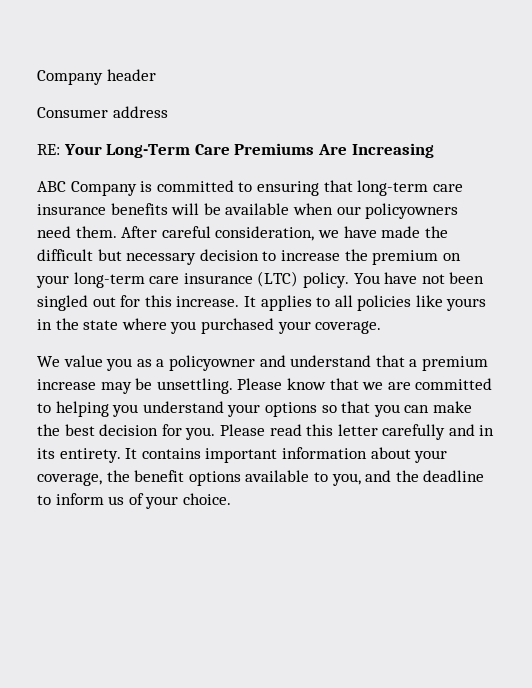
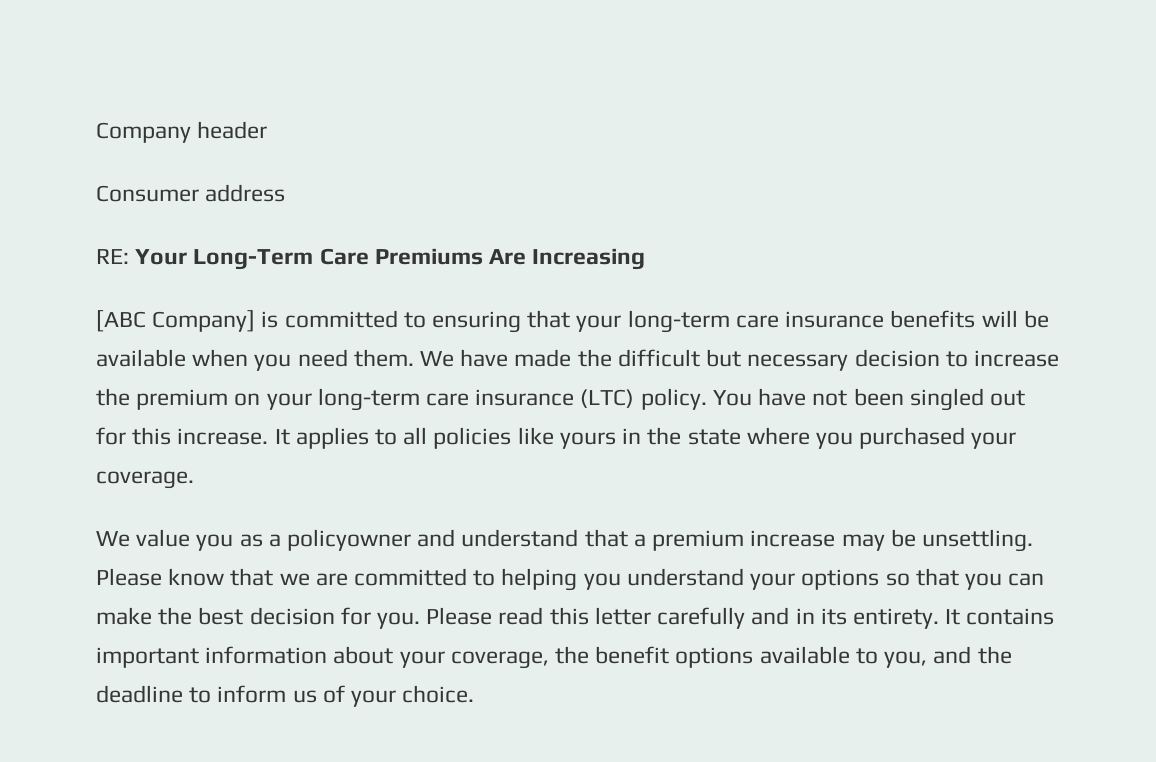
[37,181,137,196] ABC Company -> [96,310,256,332] [ABC Company]
(353, 186) none -> [576,315,622,332] your
[336,203,459,219] [37,226,339,241] our policyowners need them. After careful consideration, we -> [254,349,455,371] you need them. We

